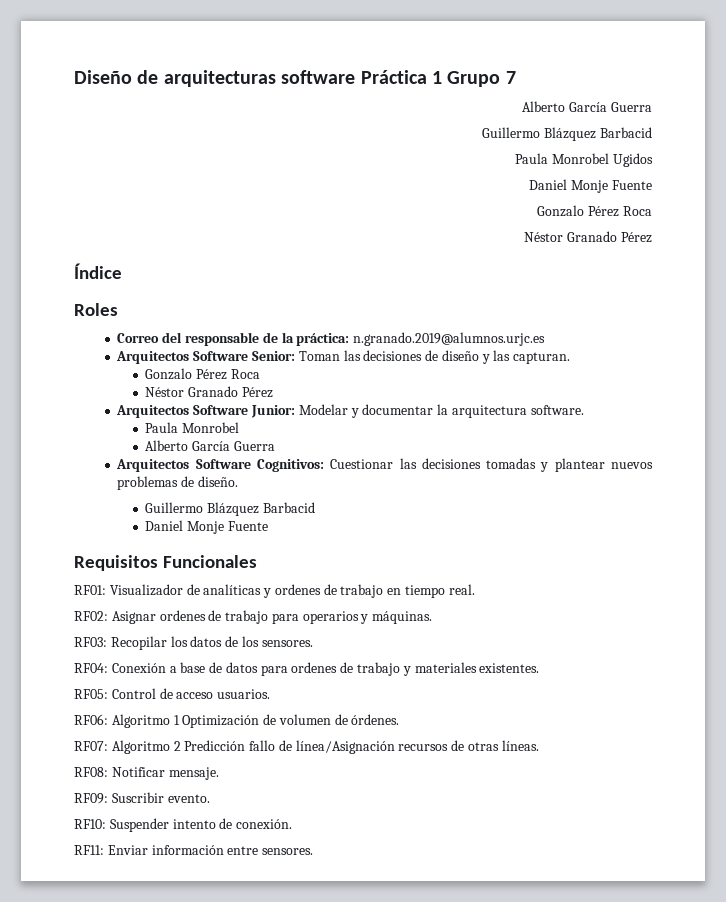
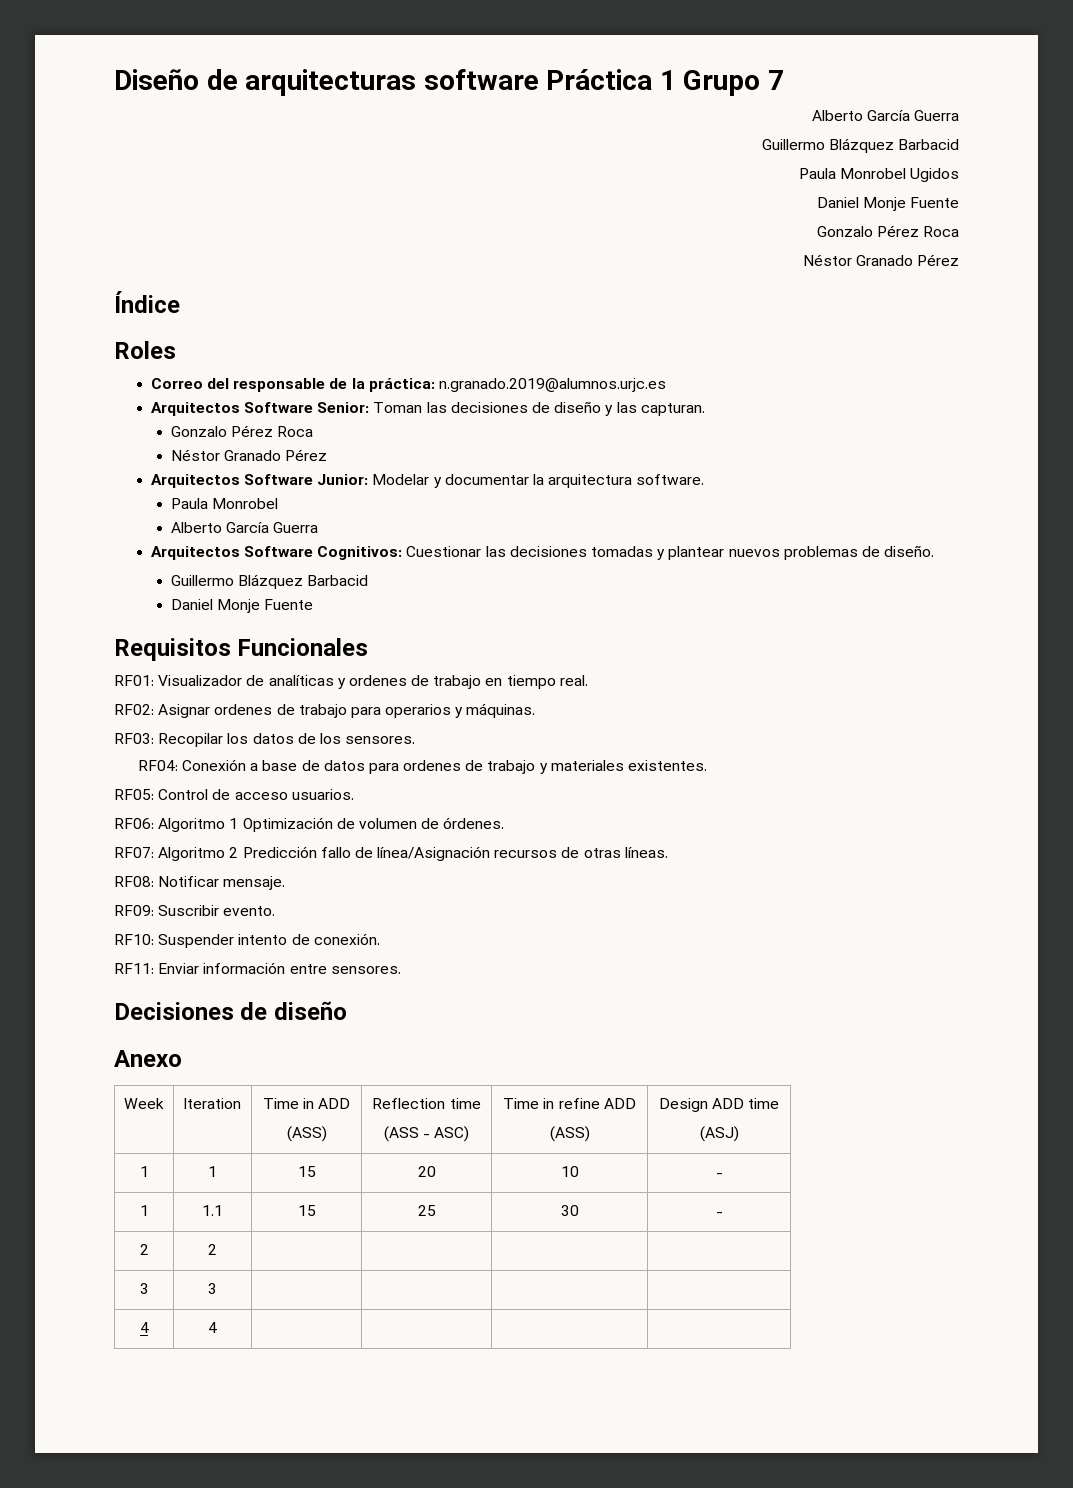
(314, 851) none -> [114,1001,347,1020] [114,1050,182,1067] [123,1098,164,1109] [182,1098,241,1109] [262,1098,351,1109] [286,1126,327,1142] [372,1098,481,1109] [383,1126,470,1142] [503,1098,636,1109] [549,1126,590,1142] [658,1098,780,1112] [699,1126,739,1142] [139,1166,149,1177] [208,1166,217,1177] [297,1166,316,1177] [417,1166,436,1177] [560,1166,579,1177] [715,1173,723,1177] [139,1205,149,1216] [202,1205,223,1216] [297,1205,316,1216] [417,1205,436,1216] [560,1205,579,1216] [715,1212,723,1216] [139,1244,149,1255] [208,1244,217,1255] [139,1283,149,1294] [208,1283,217,1294] [139,1322,149,1333] [208,1322,217,1333] // Decisiones de diseño // Anexo // Week | Iteration | Time in ADD // (ASS) | Reflection time // (ASS - ASC) | Time in refine ADD // (ASS) | Design ADD time // (ASJ) // 1 | 1 | 15 | 20 | 10 | - // 1 | 1.1 | 15 | 25 | 30 | - // 2 | 2 | | | | // 3 | 3 | | | | // 4 | 4 | | | |

